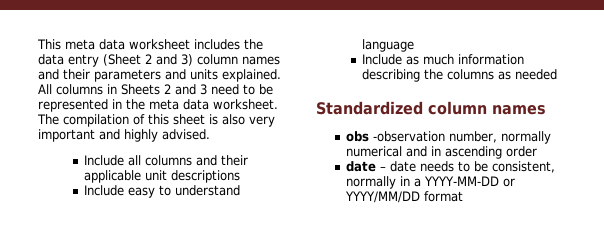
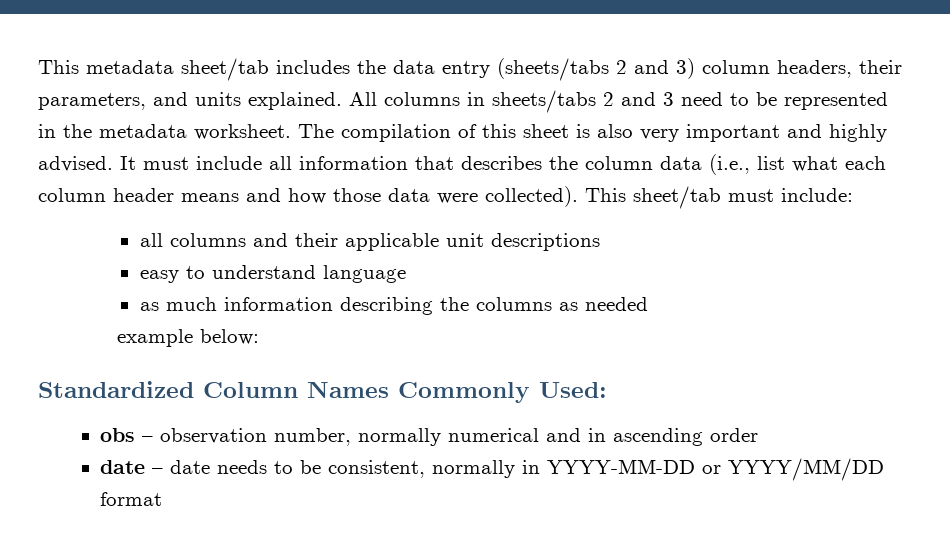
[37,39,190,50] This meta data worksheet -> [38,58,269,81] This metadata sheet/tab
[103,54,141,66] (Sheet -> [497,58,609,81] (sheets/tabs
[242,56,280,65] [38,69,161,82] names and their parameters -> [777,60,902,78] [38,93,146,110] headers, their parameters,
[121,84,160,95] Sheets -> [492,90,596,113] sheets/tabs
[149,99,209,110] meta data -> [99,124,187,138] metadata
[84,155,125,166] // Include -> [120,154,886,175] [38,186,853,209] It must include all information that describes the column data (i.e., list what each column header means and how those data were collected). This sheet/tab must include: //
[84,185,125,196] Include -> (600, 242) none
[362,54,403,65] Include -> (406, 274) none
(558, 74) none -> [116,329,259,347] // example below:
[428,101,546,115] column names -> [203,381,607,403] Column Names Commonly Used:
[372,131,445,142] -observation -> [142,428,268,444] – observation
[413,178,421,187] a -> (541, 467) none

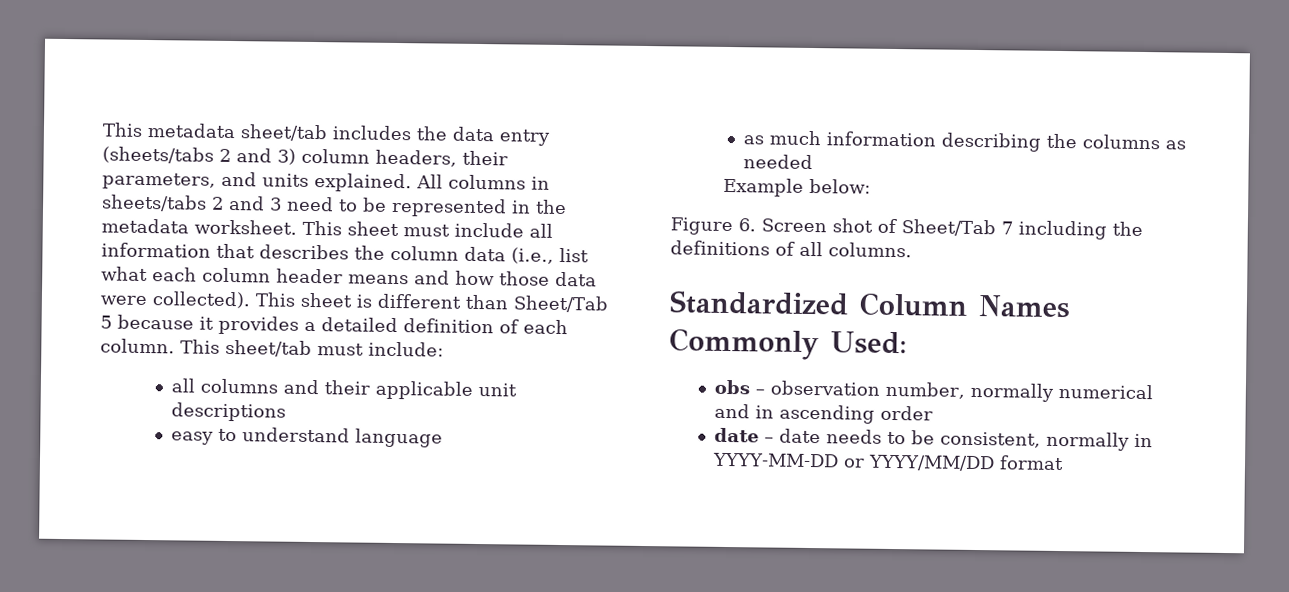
[298,124,887,142] [38,156,136,172] The compilation of this sheet is also very important and highly advised. It -> [302,220,399,237] This sheet
(626, 195) none -> [300,292,608,313] [100,314,568,335] [100,338,220,354] sheet is different than Sheet/Tab 5 because it provides a detailed definition of each column. This
[116,329,193,347] example -> [723,177,805,197] Example
(259, 337) none -> [670,217,1143,240] [670,240,912,258] // Figure 6. Screen shot of Sheet/Tab 7 including the definitions of all columns.

